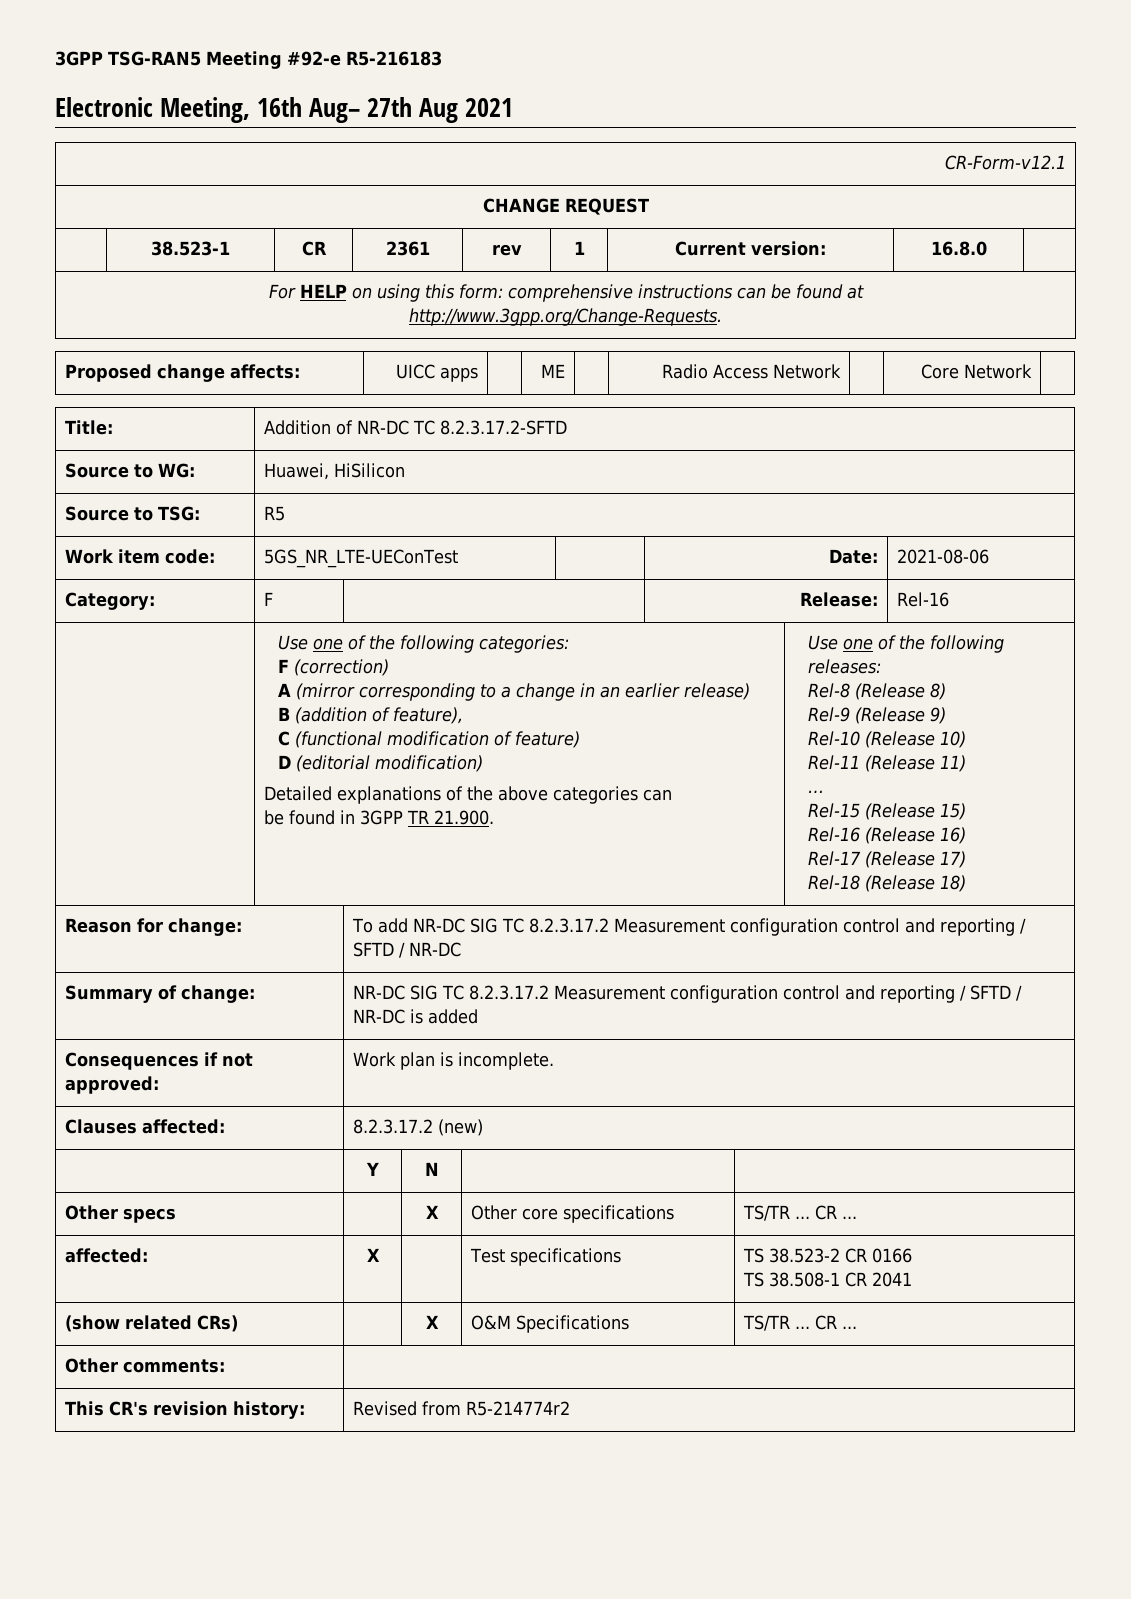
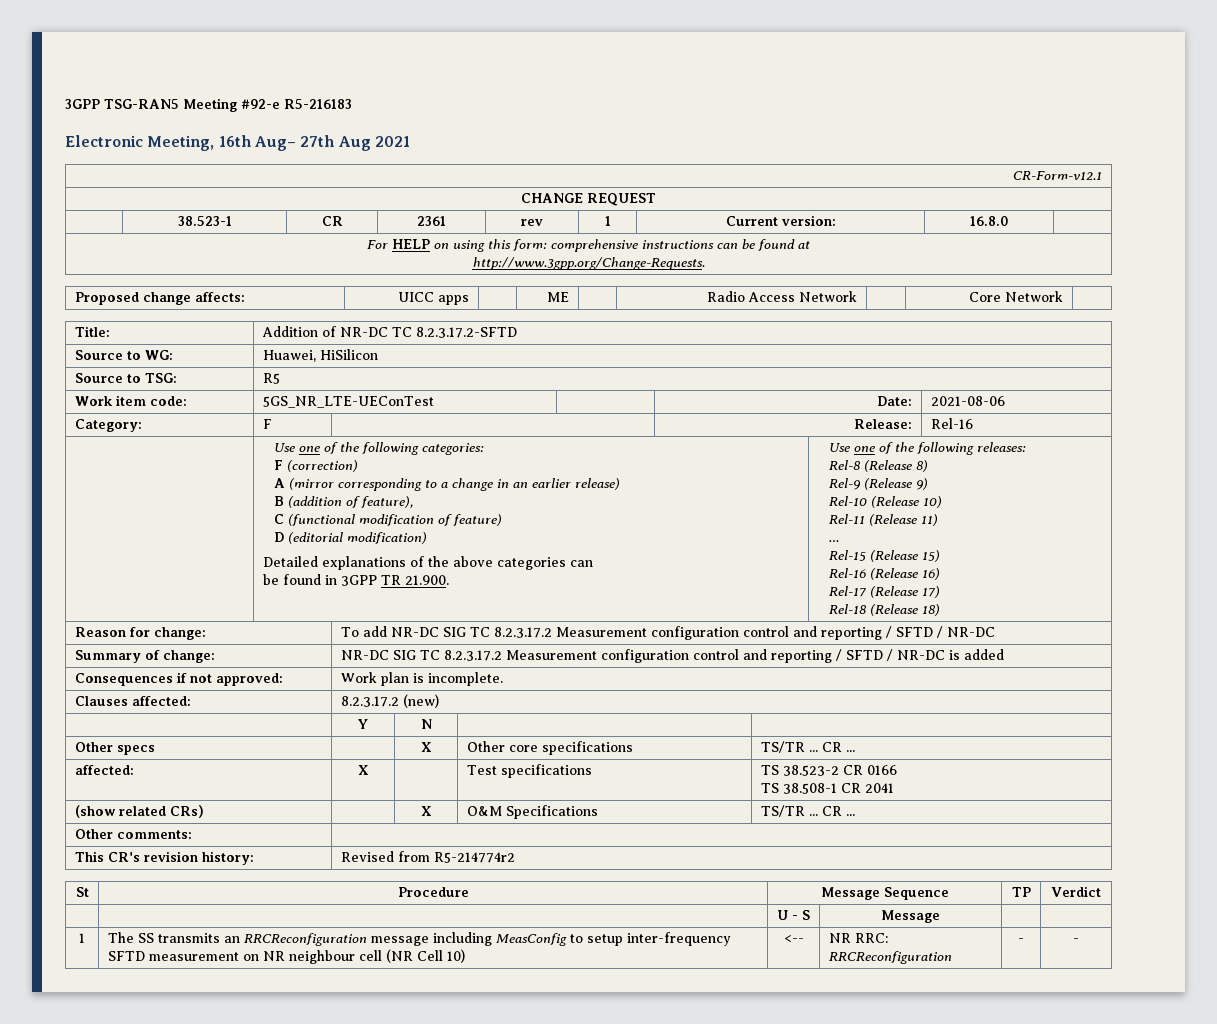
(570, 1408) none -> [75,887,89,897] [397,887,469,897] [820,887,949,900] [1011,887,1031,897] [1051,886,1101,897] [777,910,810,920] [881,910,940,923] [79,933,85,943] [107,932,731,946] [107,949,465,964] [783,935,804,943] [828,933,888,943] [828,951,952,964] [1018,938,1024,943] [1073,938,1079,943] // St | Procedure | Message Sequence | TP | Verdict // | | U - S | Message | | // 1 | The SS transmits an RRCReconfiguration message including MeasConfig to setup inter-frequency SFTD measurement on NR neighbour cell (NR Cell 10) | <-- | NR RRC: RRCReconfiguration | - | -

